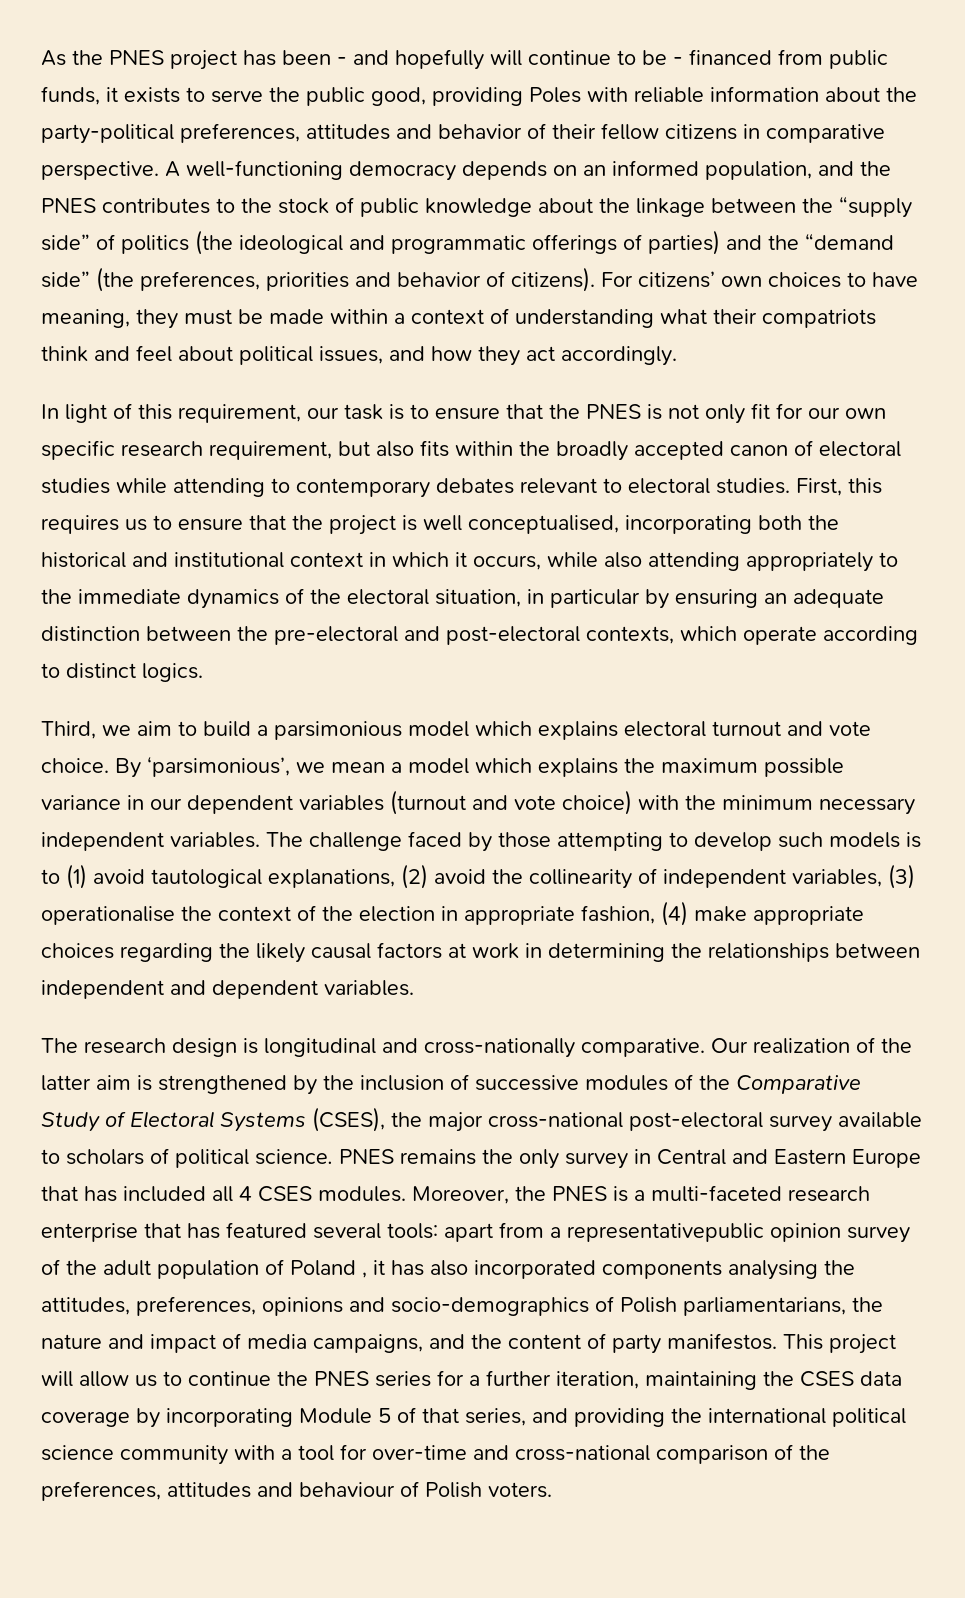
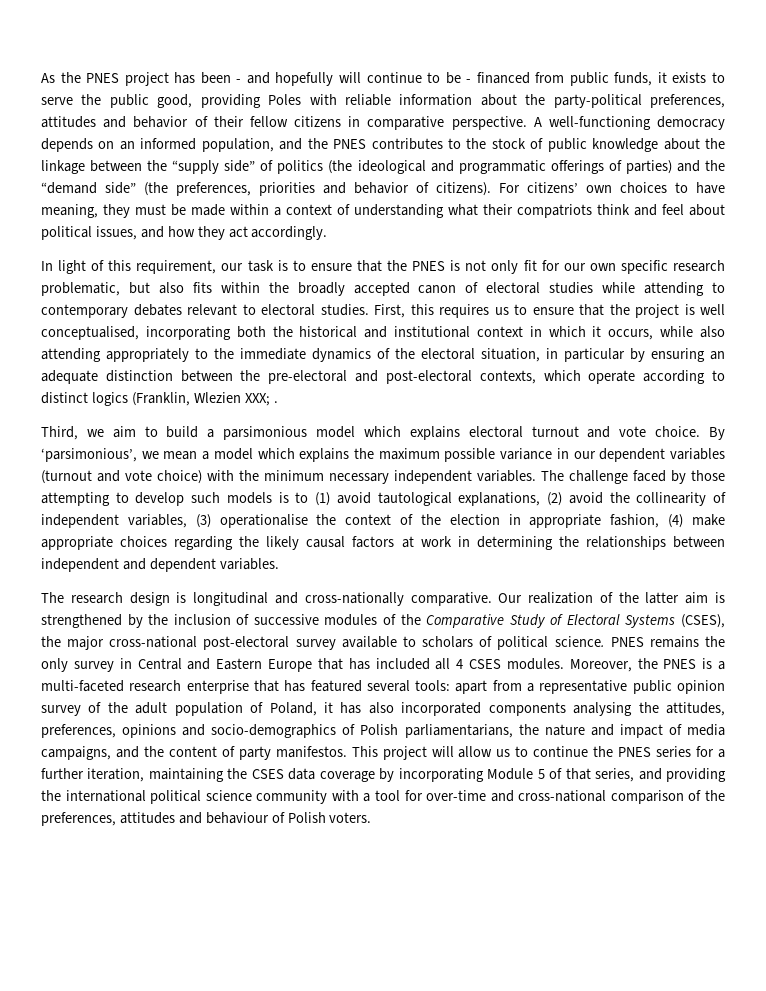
[209,441,332,460] requirement, -> [41,282,120,296] problematic,
[142,663,203,682] logics. -> [91,392,278,406] logics (Franklin, Wlezien XXX; .
[567,1223,764,1242] representativepublic -> [539,680,672,694] representative public
[290,1260,367,1278] Poland , -> [269,702,317,716] Poland,

